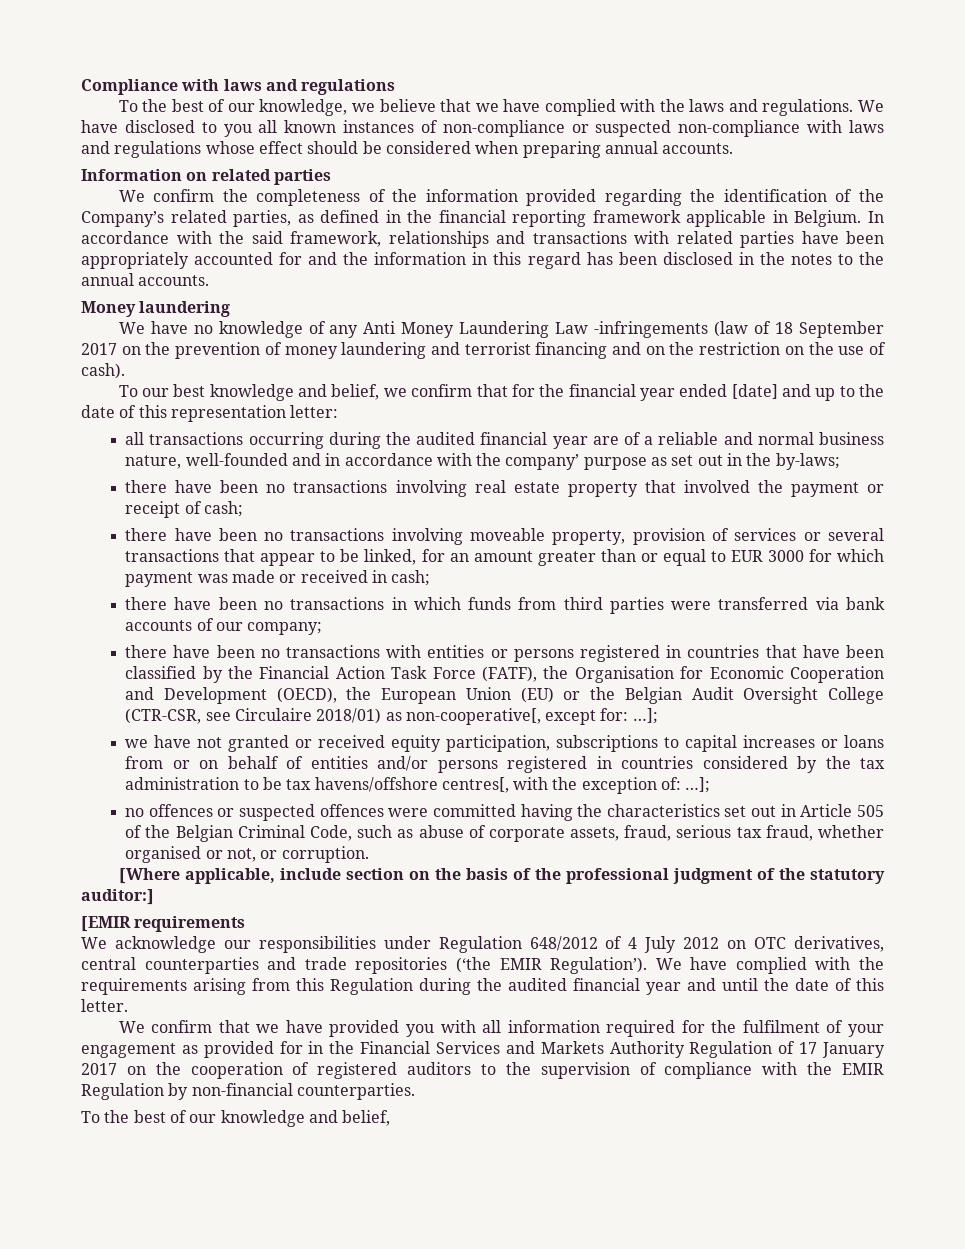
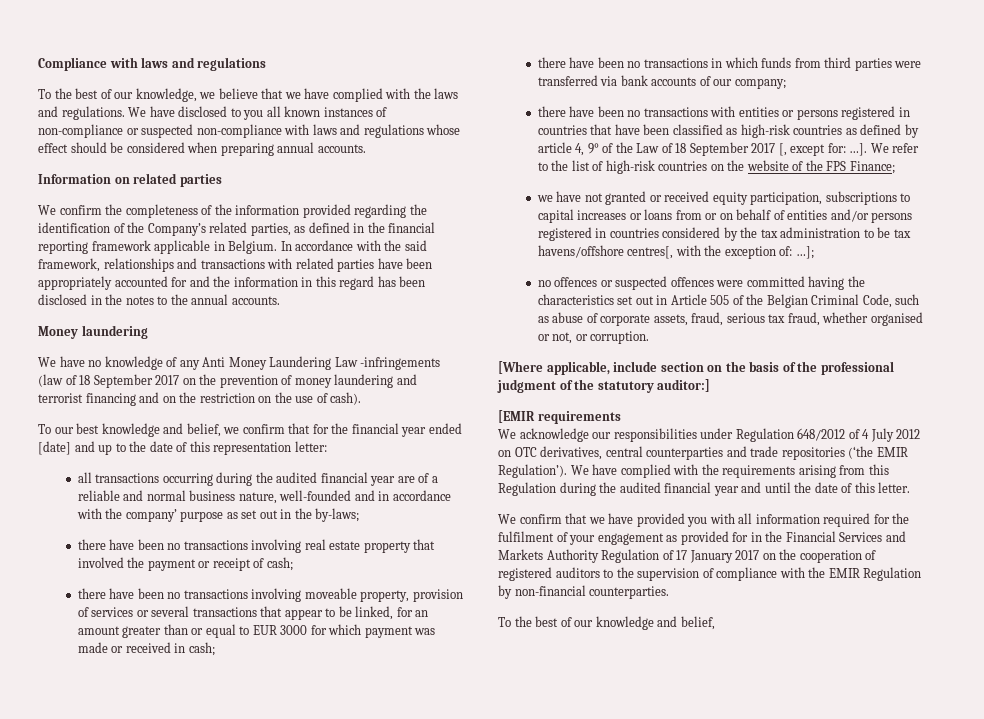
[202,666,884,683] [125,687,885,704] [125,708,658,725] by the Financial Action Task Force (FATF), the Organisation for Economic Cooperation and Development (OECD), the European Union (EU) or the Belgian Audit Oversight College (CTR-CSR, see Circulaire 2018/01) as non-cooperative[, except for: …]; -> [726,124,919,138] [537,142,920,156] [537,160,895,174] as high-risk countries as defined by article 4, 9° of the Law of 18 September 2017 [, except for: …]. We refer to the list of high-risk countries on the website of the FPS Finance;

